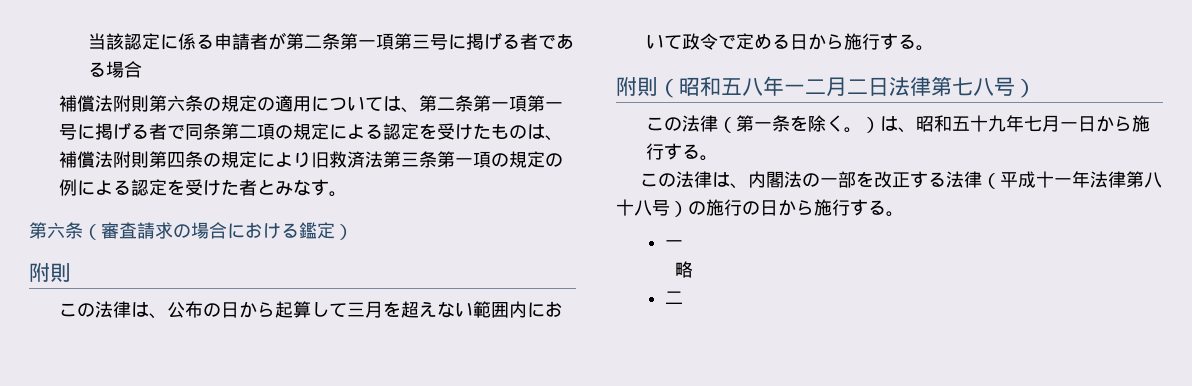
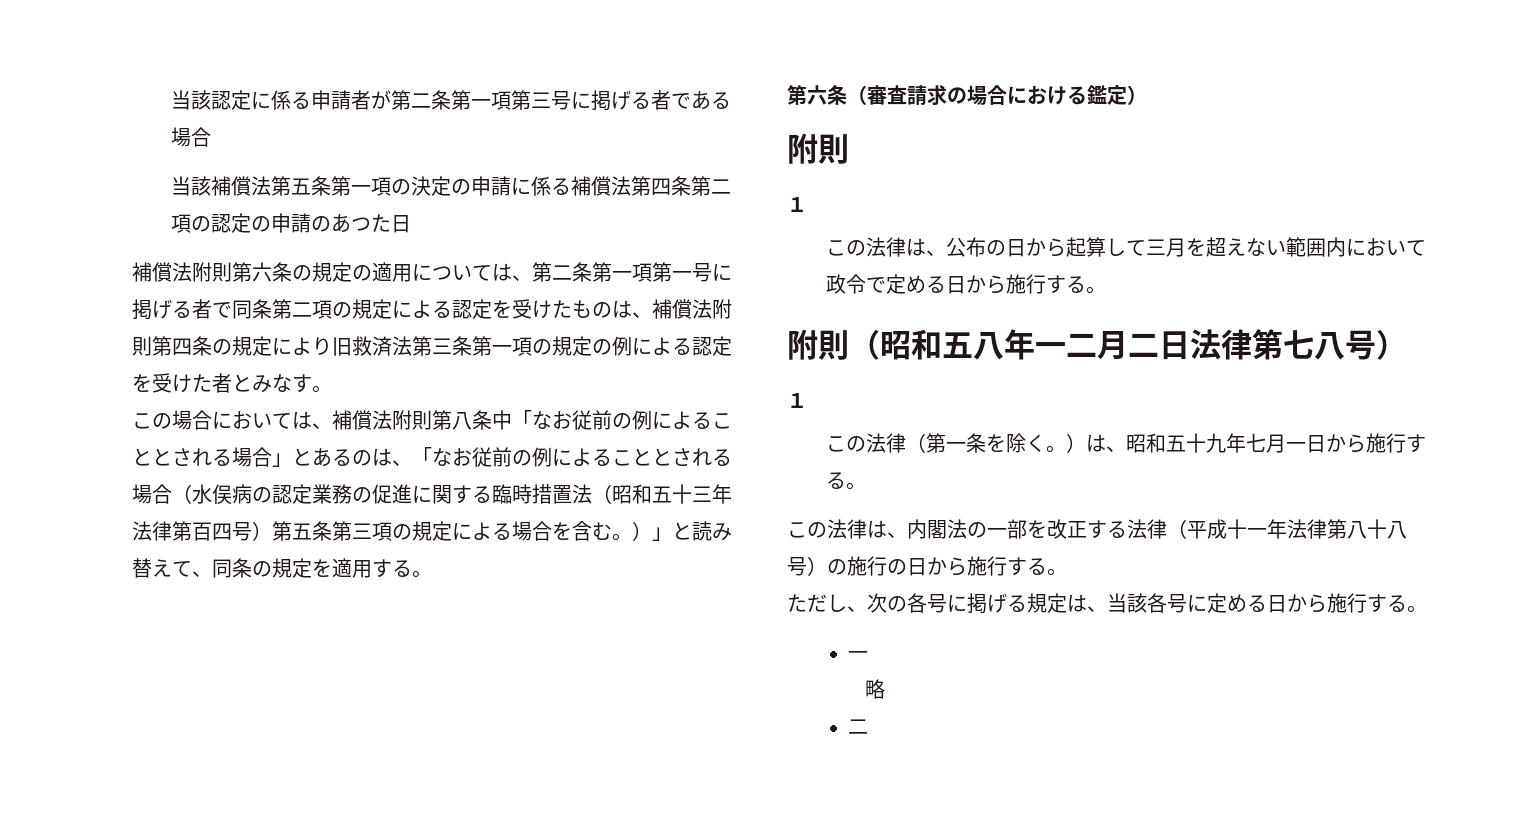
(143, 69) none -> [170,176,731,196] [170,213,411,233] // 当該補償法第五条第一項の決定の申請に係る補償法第四条第二項の認定の申請のあつた日
(347, 194) none -> [131,410,732,430] [131,447,732,467] [131,484,732,505] [131,521,732,541] [131,558,432,578] // この場合においては、補償法附則第八条中「なお従前の例によることとされる場合」とあるのは、「なお従前の例によることとされる場合（水俣病の認定業務の促進に関する臨時措置法（昭和五十三年法律第百四号）第五条第三項の規定による場合を含む。）」と読み替えて、同条の規定を適用する。
(71, 272) none -> [787,197,807,212] // １
(1036, 88) none -> [787,393,807,408] // １
(904, 214) none -> [787,593,1427,614] // ただし、次の各号に掲げる規定は、当該各号に定める日から施行する。

